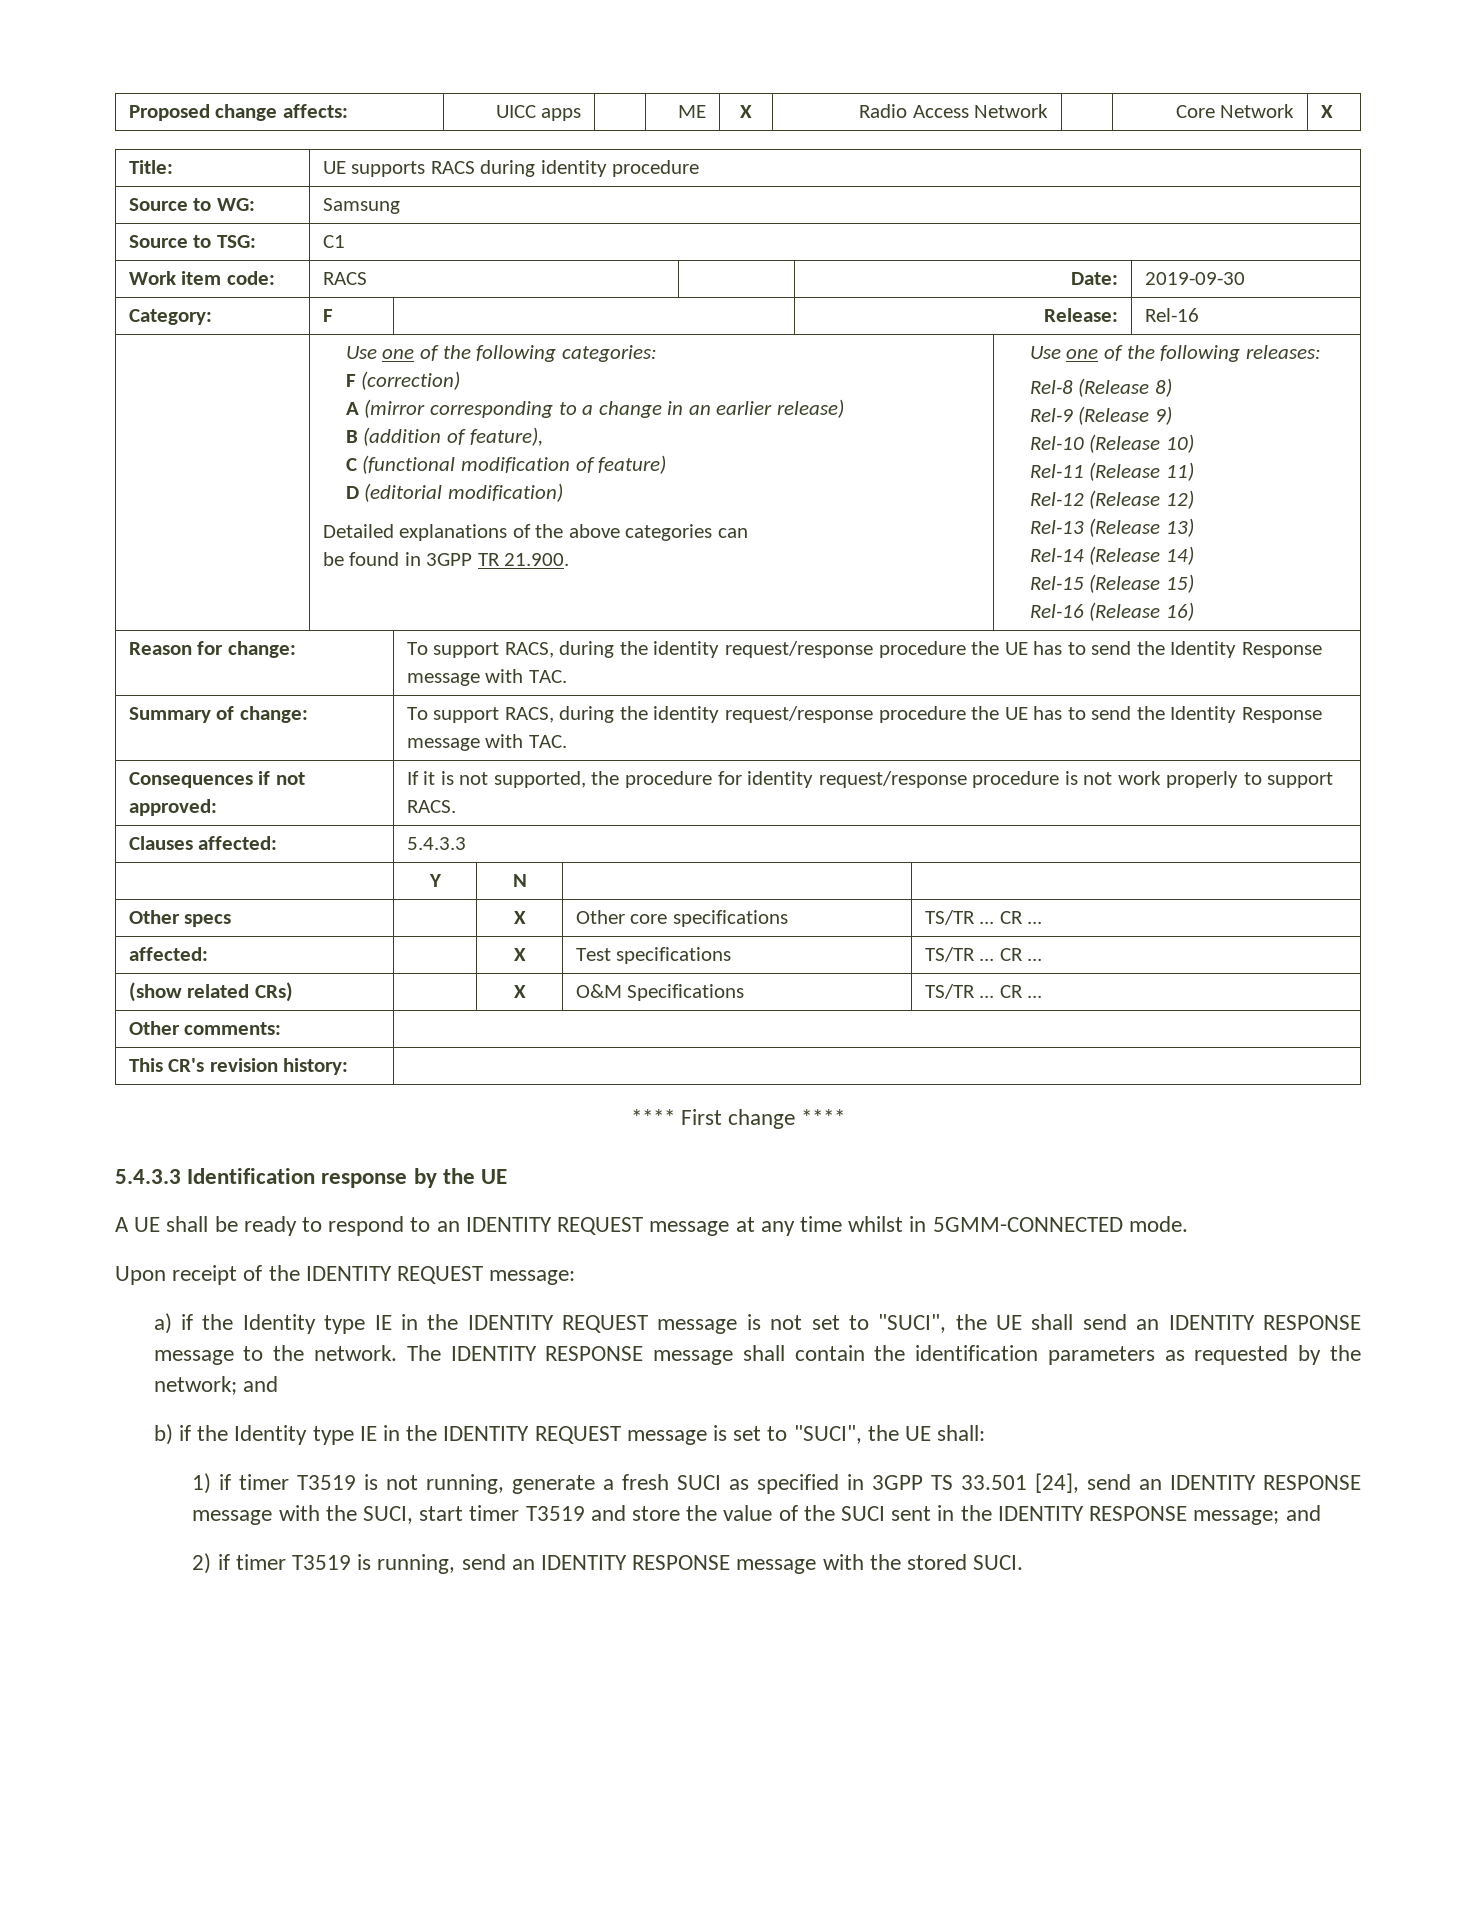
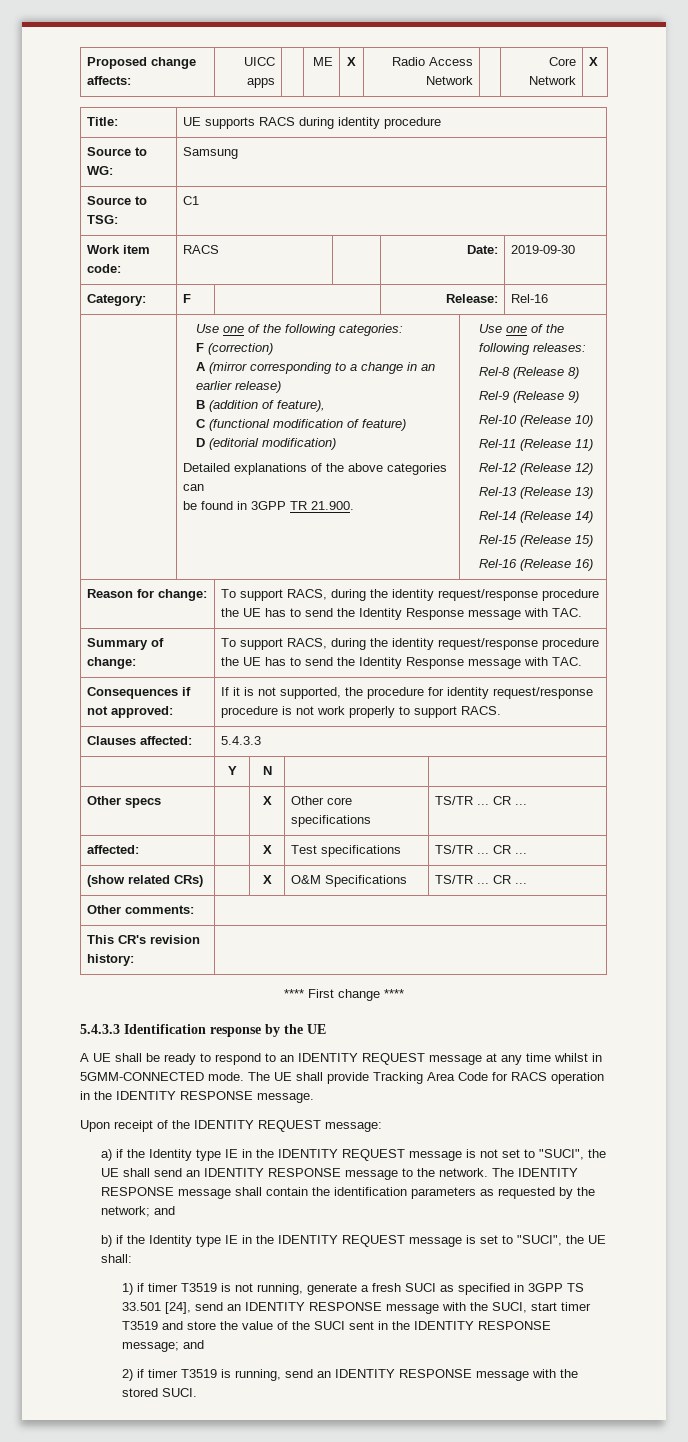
(1188, 1224) none -> [248,1072,604,1084] [80,1091,314,1103] The UE shall provide Tracking Area Code for RACS operation in the IDENTITY RESPONSE message.

